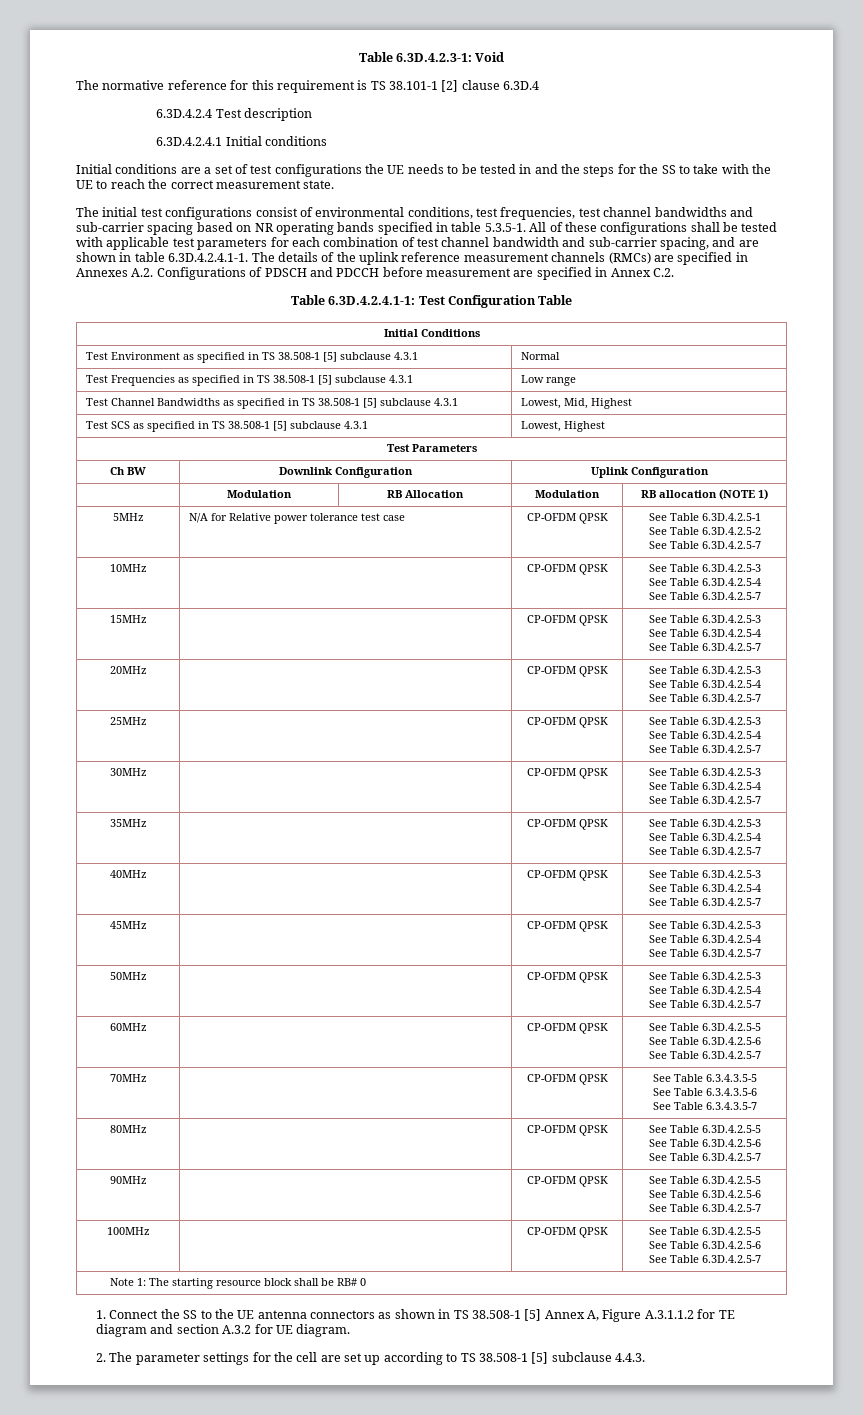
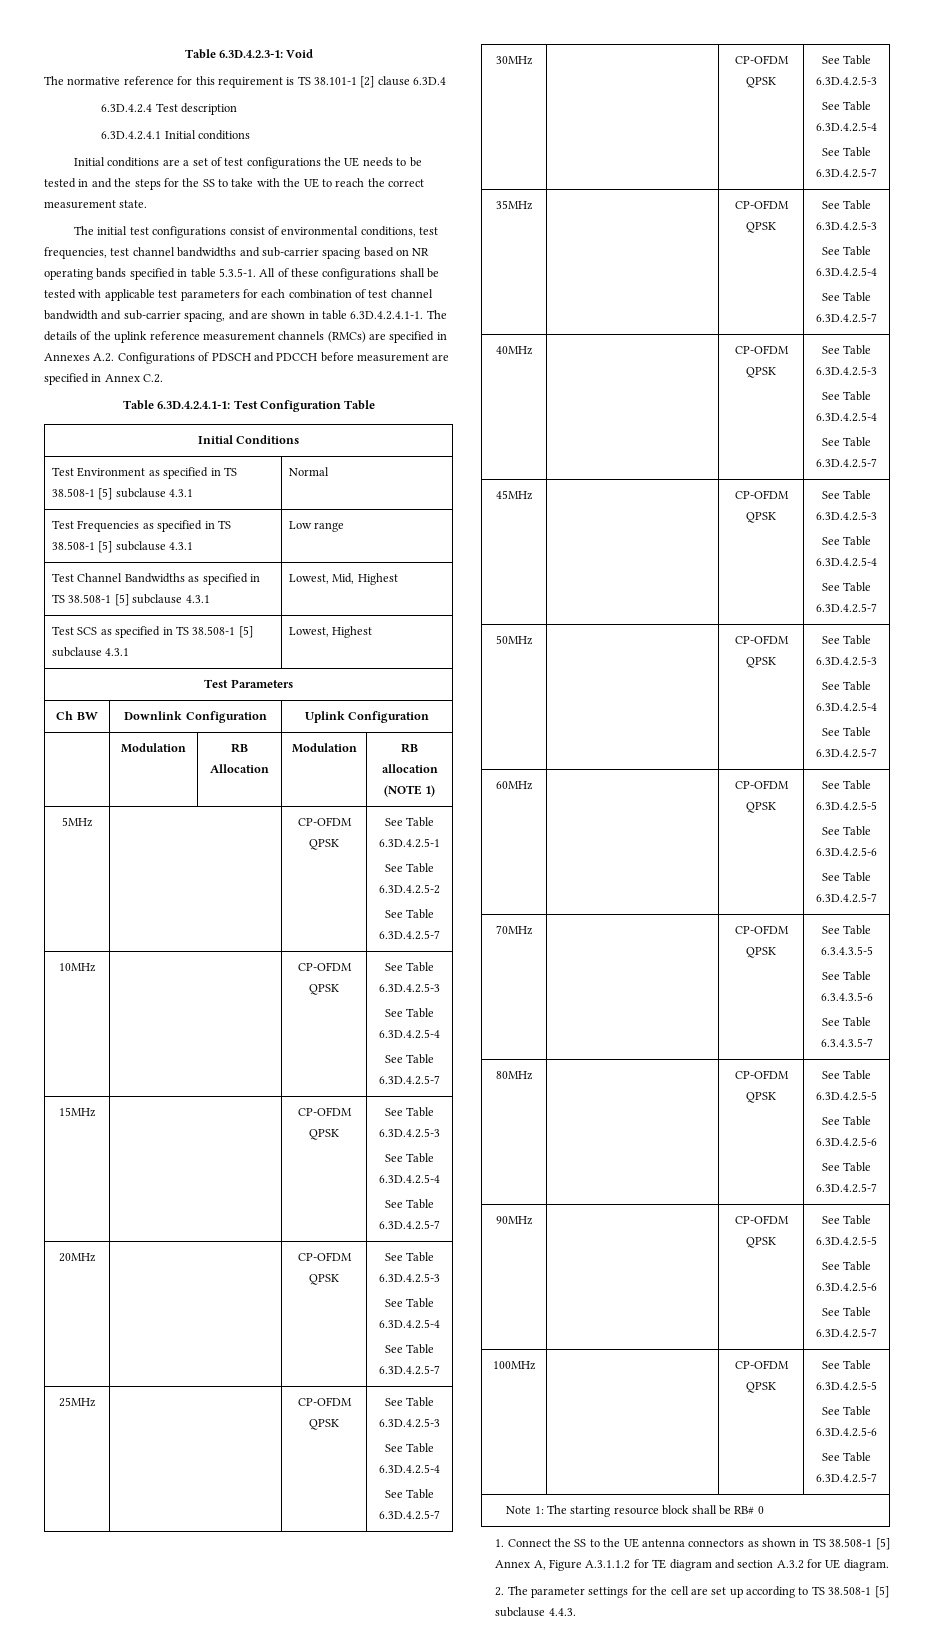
[188,513,405,524] N/A for Relative power tolerance test case -> (93, 822) none

